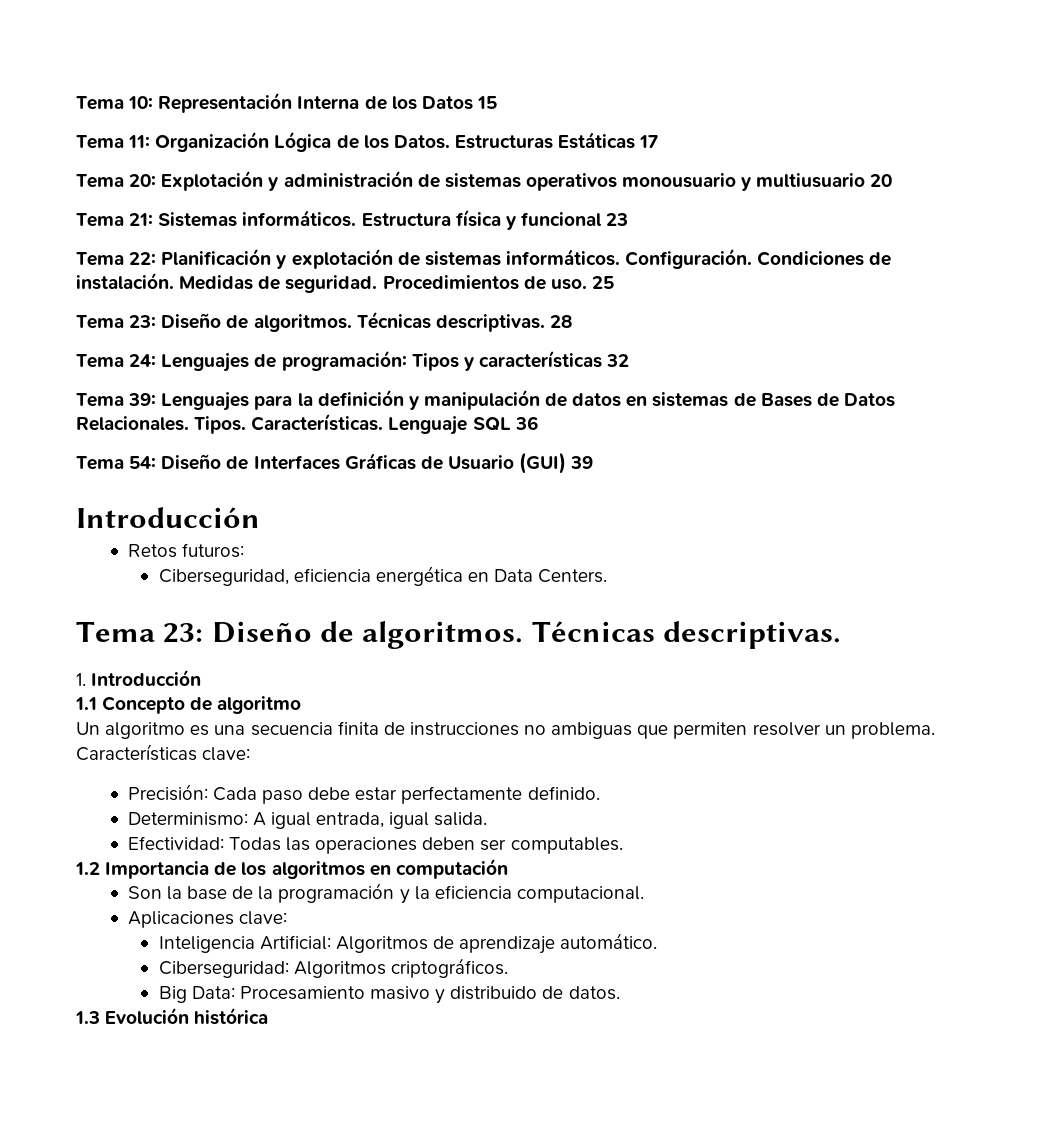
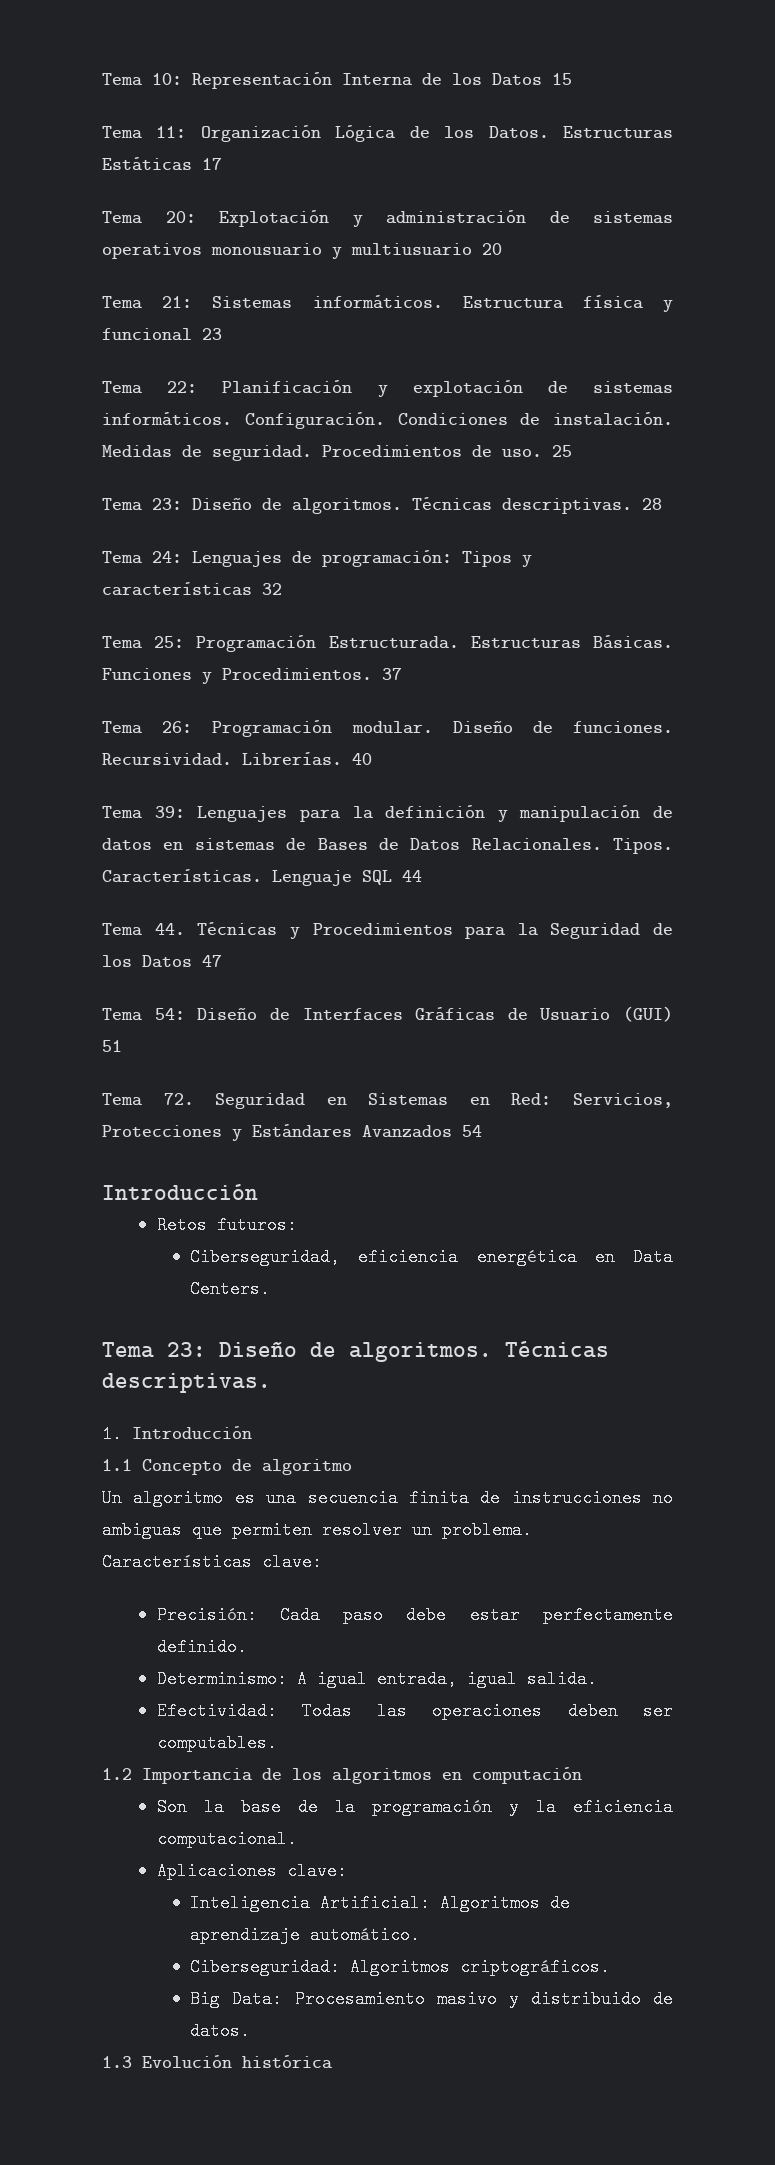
(630, 360) none -> [102,635,673,652] [102,668,402,684] [102,720,673,737] [102,752,372,766] // Tema 25: Programación Estructurada. Estructuras Básicas. Funciones y Procedimientos. 37 // Tema 26: Programación modular. Diseño de funciones. Recursividad. Librerías. 40
[514,416,538,430] 36 -> [402,870,422,882] [102,922,673,939] [102,955,222,968] 44 // Tema 44. Técnicas y Procedimientos para la Seguridad de los Datos 47
[570,456,594,469] 39 -> [102,1040,122,1052] [102,1093,673,1109] [102,1124,482,1141] 51 // Tema 72. Seguridad en Sistemas en Red: Servicios, Protecciones y Estándares Avanzados 54

